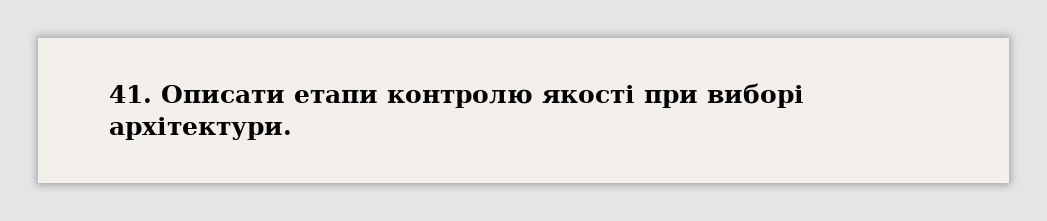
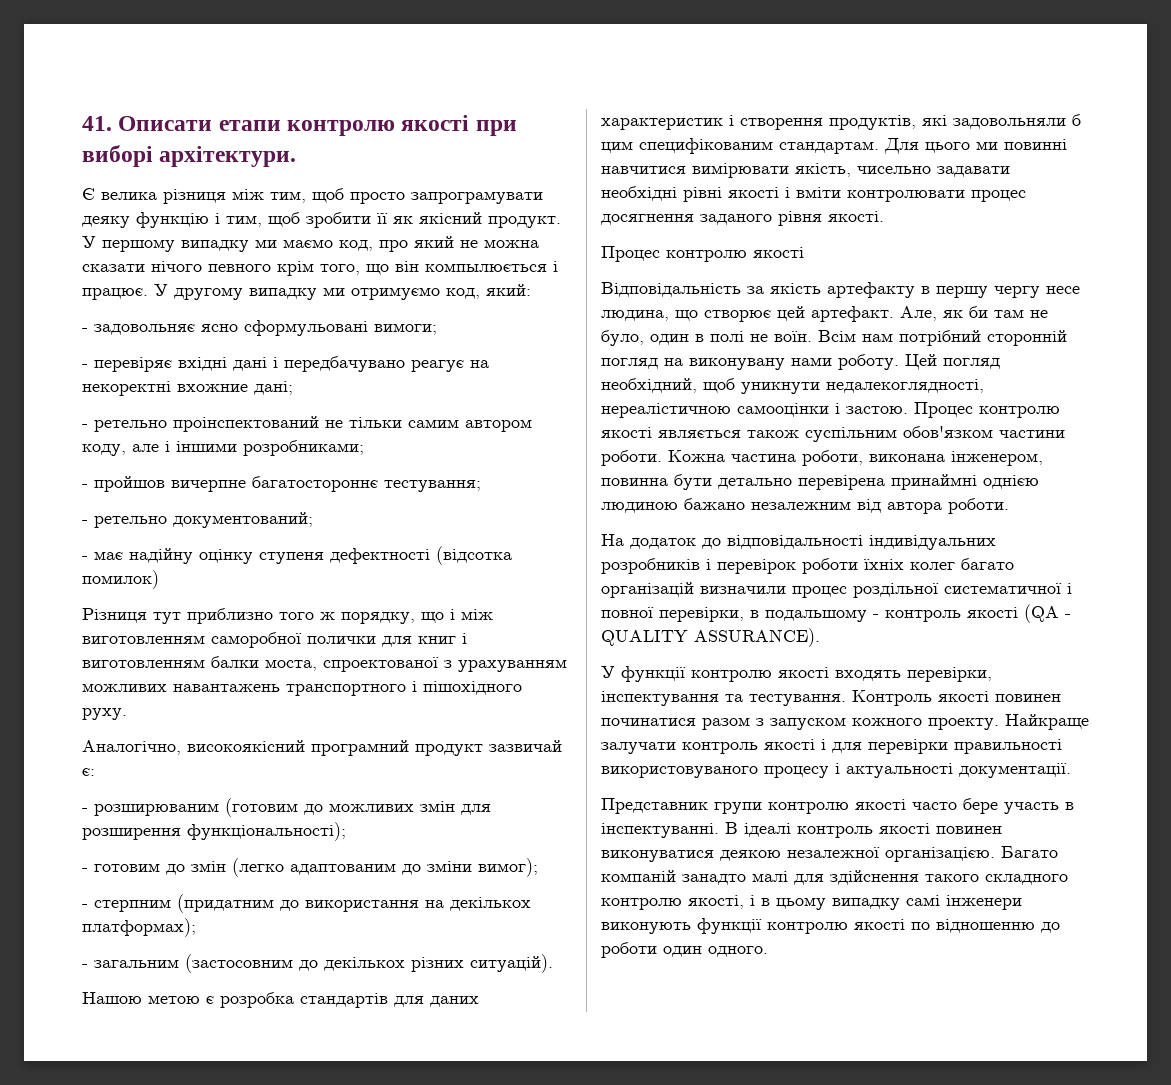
(292, 128) none -> [82,188,543,204] [82,212,561,228] [82,236,539,252] [82,261,558,276] [82,284,531,300] [82,320,437,336] [82,356,489,372] [82,381,293,396] [82,416,532,432] [82,440,364,456] [82,476,481,492] [82,512,313,528] [82,546,512,565] [82,570,159,589] [82,608,493,624] [82,632,467,648] [82,656,567,672] [82,681,522,696] [82,708,127,720] [82,740,562,756] [82,768,95,776] [82,798,491,817] [82,822,346,841] [82,858,538,877] [82,894,531,913] [82,918,196,937] [82,954,553,973] [82,992,479,1008] [601,114,1081,130] [601,138,1067,154] [601,163,1010,178] [601,186,1026,202] [601,211,884,226] [601,246,804,262] [601,282,1080,298] [601,306,1048,322] [601,330,1067,346] [601,354,1000,370] [601,378,984,394] [601,402,1060,418] [601,426,1065,442] [601,450,1043,466] [601,474,1039,490] [601,498,1009,514] [601,534,996,550] [601,558,1014,574] [601,582,1072,598] [601,604,1071,623] [601,628,820,647] [601,666,992,682] [601,690,1061,706] [601,714,1089,730] [601,739,1062,754] [601,763,1071,778] [601,798,1074,814] [601,822,1002,838] [601,846,1058,862] [601,870,1068,885] [601,895,1022,910] [601,918,1060,934] [601,942,768,958] // Є велика різниця між тим, щоб просто запрограмувати деяку функцію і тим, щоб зробити її як якісний продукт. У першому випадку ми маємо код, про який не можна сказати нічого певного крім того, що він компылюється і працює. У другому випадку ми отримуємо код, який: // - задовольняє ясно сформульовані вимоги; // - перевіряє вхідні дані і передбачувано реагує на некоректні вхожние дані; // - ретельно проінспектований не тільки самим автором коду, але і іншими розробниками; // - пройшов вичерпне багатостороннє тестування; // - ретельно документований; // - має надійну оцінку ступеня дефектності (відсотка помилок) // Різниця тут приблизно того ж порядку, що і між виготовленням саморобної полички для книг і виготовленням балки моста, спроектованої з урахуванням можливих навантажень транспортного і пішохідного руху. // Аналогічно, високоякісний програмний продукт зазвичай є: // - розширюваним (готовим до можливих змін для розширення функціональності); // - готовим до змін (легко адаптованим до зміни вимог); // - стерпним (придатним до використання на декількох платформах); // - загальним (застосовним до декількох різних ситуацій). // Нашою метою є розробка стандартів для даних характеристик і створення продуктів, які задовольняли б цим специфікованим стандартам. Для цього ми повинні навчитися вимірювати якість, чисельно задавати необхідні рівні якості і вміти контролювати процес досягнення заданого рівня якості. // Процес контролю якості // Відповідальність за якість артефакту в першу чергу несе людина, що створює цей артефакт. Але, як би там не було, один в полі не воїн. Всім нам потрібний сторонній погляд на виконувану нами роботу. Цей погляд необхідний, щоб уникнути недалекоглядності, нереалістичною самооцінки і застою. Процес контролю якості являється також суспільним обов'язком частини роботи. Кожна частина роботи, виконана інженером, повинна бути детально перевірена принаймні однією людиною бажано незалежним від автора роботи. // На додаток до відповідальності індивідуальних розробників і перевірок роботи їхніх колег багато організацій визначили процес роздільної систематичної і повної перевірки, в подальшому - контроль якості (QA - QUALITY ASSURANCE). // У функції контролю якості входять перевірки, інспектування та тестування. Контроль якості повинен починатися разом з запуском кожного проекту. Найкраще залучати контроль якості і для перевірки правильності використовуваного процесу і актуальності документації. // Представник групи контролю якості часто бере участь в інспектуванні. В ідеалі контроль якості повинен виконуватися деякою незалежної організацією. Багато компаній занадто малі для здійснення такого складного контролю якості, і в цьому випадку самі інженери виконують функції контролю якості по відношенню до роботи один одного.

